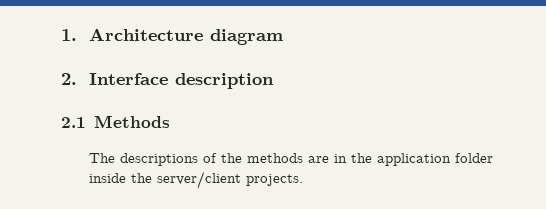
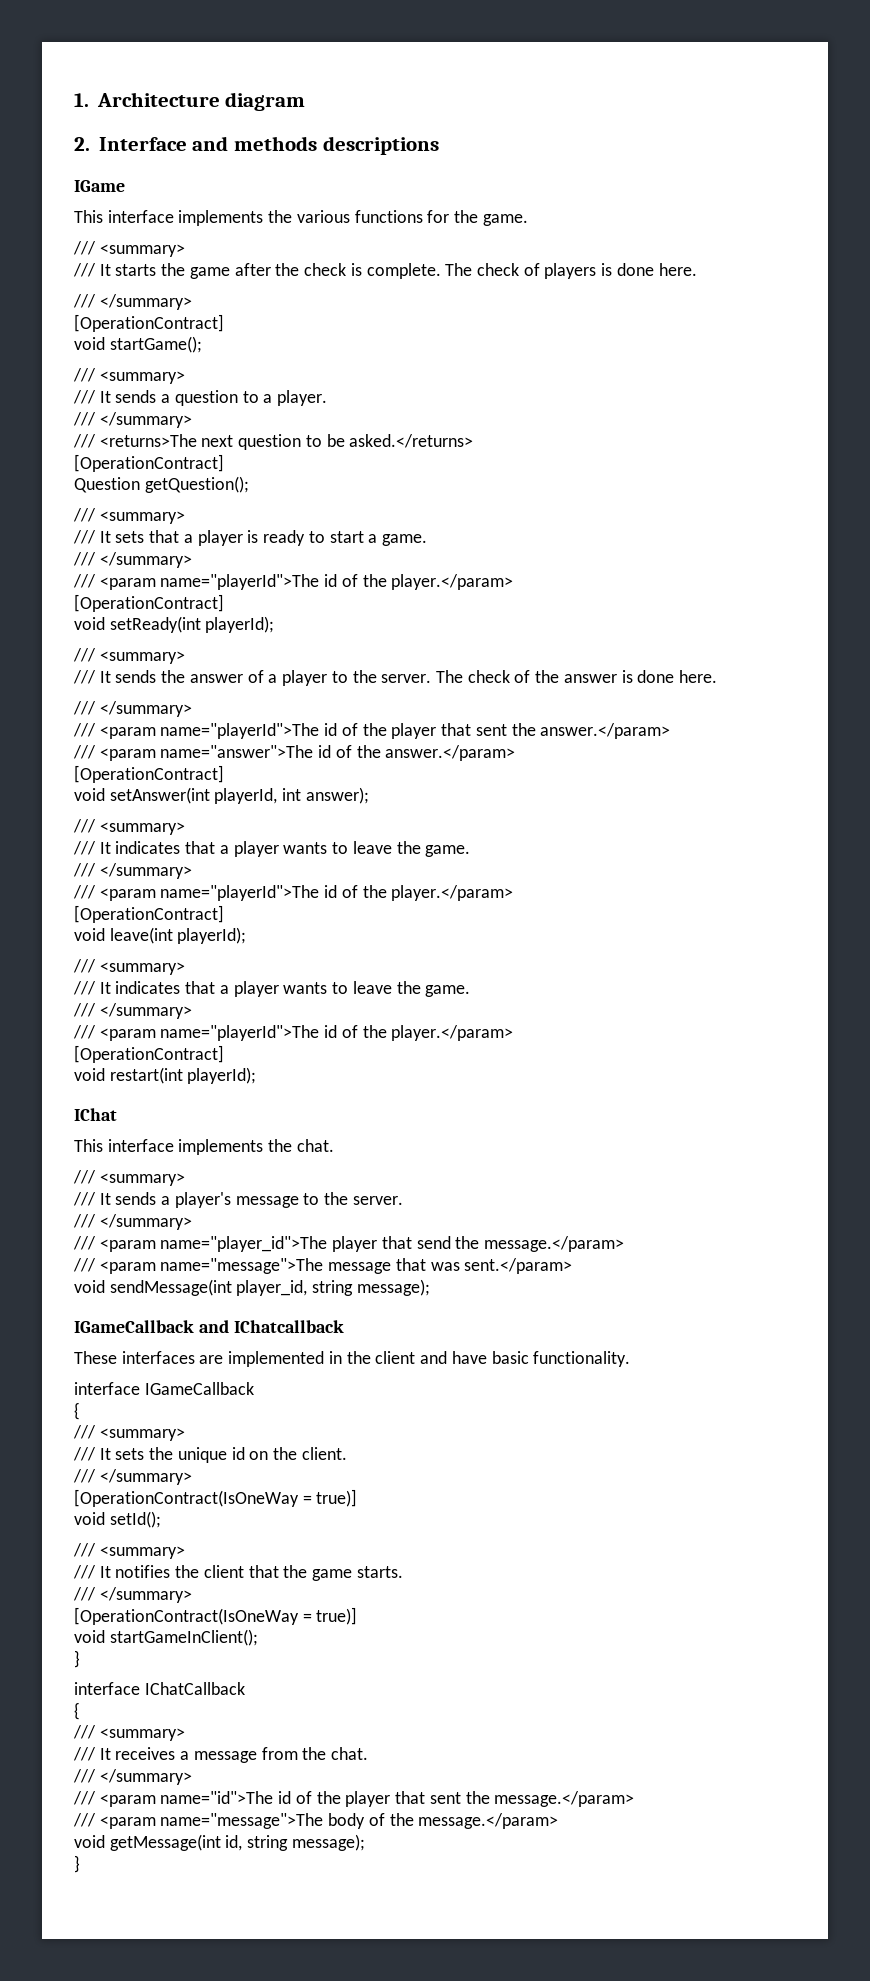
[175,73,275,89] [61,115,170,128] [89,153,494,166] [89,171,304,189] description // 2.1 Methods // The descriptions of the methods are in the application folder inside the server/client projects. -> [192,136,439,155] [74,180,125,192] [74,210,528,226] [73,241,185,257] [73,263,697,279] [73,294,192,310] [74,314,224,332] [74,336,202,353] [73,368,185,384] [73,390,328,406] [73,412,192,428] [73,434,474,450] [74,454,224,472] [74,476,249,493] [73,508,185,524] [73,530,427,546] [73,552,192,568] [73,574,514,590] [74,594,224,612] [74,616,275,633] [73,648,185,664] [73,670,718,686] [73,701,192,717] [73,723,671,739] [73,745,516,761] [74,765,224,783] [74,787,369,804] [73,819,185,835] [73,841,471,857] [73,863,192,879] [73,885,514,901] [74,905,224,923] [74,927,247,944] [73,959,185,975] [73,981,471,997] [73,1003,192,1019] [73,1025,514,1041] [74,1045,224,1063] [74,1067,257,1084] [74,1108,117,1121] [74,1139,334,1155] [73,1170,185,1186] [73,1192,403,1208] [73,1214,192,1230] [73,1236,625,1252] [73,1258,573,1274] [74,1279,430,1296] [74,1320,344,1333] [74,1351,631,1367] [74,1382,254,1395] [74,1402,80,1420] [73,1425,185,1441] [73,1447,347,1463] [73,1469,192,1485] [74,1489,358,1507] [74,1511,161,1528] [73,1543,185,1559] [73,1565,403,1581] [73,1587,192,1603] [74,1607,358,1625] [74,1629,258,1646] [74,1650,80,1668] [74,1682,245,1695] [74,1702,80,1720] [73,1725,185,1741] [73,1747,369,1763] [73,1769,192,1785] [73,1791,635,1807] [73,1813,559,1829] [74,1834,365,1851] [74,1855,80,1873] and methods descriptions // IGame // This interface implements the various functions for the game. // /// <summary> // /// It starts the game after the check is complete. The check of players is done here. // /// </summary> // [OperationContract] // void startGame(); // /// <summary> // /// It sends a question to a player. // /// </summary> // /// <returns>The next question to be asked.</returns> // [OperationContract] // Question getQuestion(); // /// <summary> // /// It sets that a player is ready to start a game. // /// </summary> // /// <param name="playerId">The id of the player.</param> // [OperationContract] // void setReady(int playerId); // /// <summary> // /// It sends the answer of a player to the server. The check of the answer is done here. // /// </summary> // /// <param name="playerId">The id of the player that sent the answer.</param> // /// <param name="answer">The id of the answer.</param> // [OperationContract] // void setAnswer(int playerId, int answer); // /// <summary> // /// It indicates that a player wants to leave the game. // /// </summary> // /// <param name="playerId">The id of the player.</param> // [OperationContract] // void leave(int playerId); // /// <summary> // /// It indicates that a player wants to leave the game. // /// </summary> // /// <param name="playerId">The id of the player.</param> // [OperationContract] // void restart(int playerId); // IChat // This interface implements the chat. // /// <summary> // /// It sends a player's message to the server. // /// </summary> // /// <param name="player_id">The player that send the message.</param> // /// <param name="message">The message that was sent.</param> // void sendMessage(int player_id, string message); // IGameCallback and IChatcallback // These interfaces are implemented in the client and have basic functionality. // interface IGameCallback // { // /// <summary> // /// It sets the unique id on the client. // /// </summary> // [OperationContract(IsOneWay = true)] // void setId(); // /// <summary> // /// It notifies the client that the game starts. // /// </summary> // [OperationContract(IsOneWay = true)] // void startGameInClient(); // } // interface IChatCallback // { // /// <summary> // /// It receives a message from the chat. // /// </summary> // /// <param name="id">The id of the player that sent the message.</param> // /// <param name="message">The body of the message.</param> // void getMessage(int id, string message); // }

